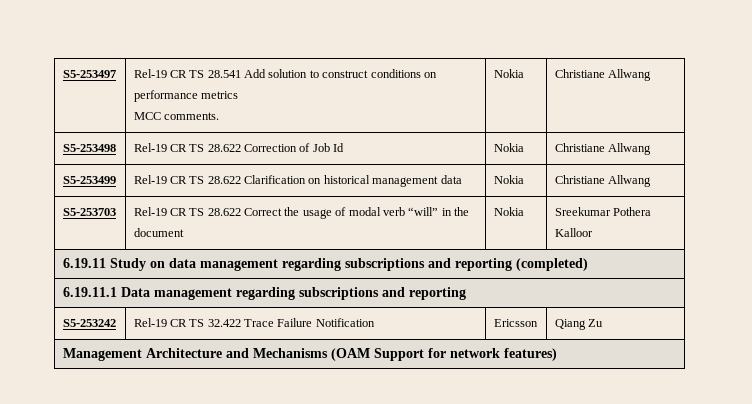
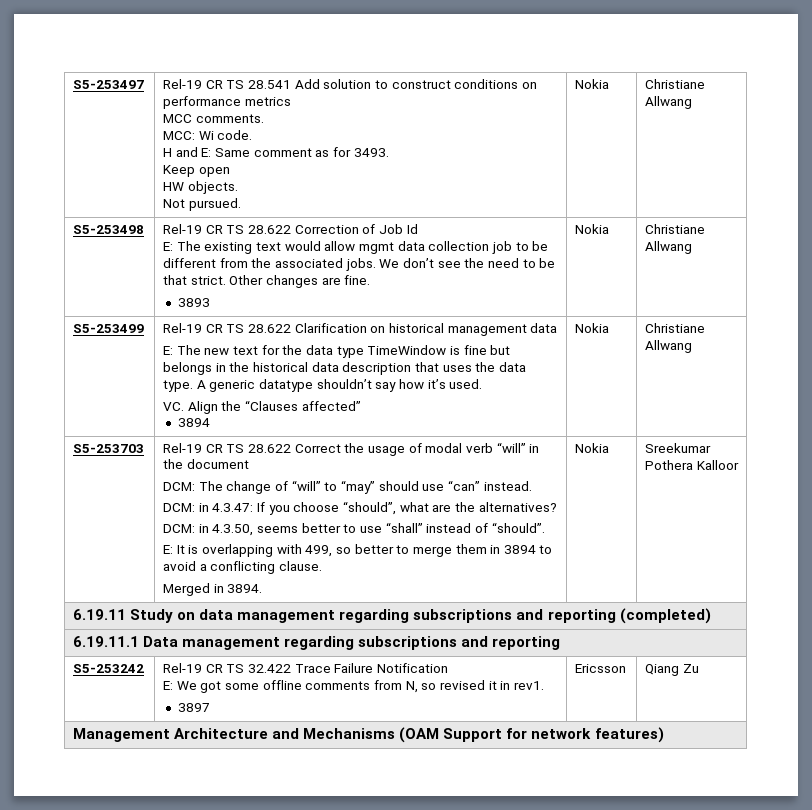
(219, 116) none -> [163,130,253,140] [163,147,389,157] [163,165,230,177] [163,181,238,194] [163,198,241,211] // MCC: Wi code. // H and E: Same comment as for 3493. // Keep open // HW objects. // Not pursued.
(345, 147) none -> [163,241,549,254] [163,258,556,271] [163,275,371,288] [177,298,210,307] // E: The existing text would allow mgmt data collection job to be different from the associated jobs. We don’t see the need to be that strict. Other changes are fine. // 3893
(462, 179) none -> [163,345,511,358] [163,362,526,375] [163,379,483,392] [163,400,361,414] [177,418,210,427] // E: The new text for the data type TimeWindow is fine but belongs in the historical data description that uses the data type. A generic datatype shouldn’t say how it’s used. // VC. Align the “Clauses affected” // 3894
(184, 232) none -> [163,480,532,494] [163,501,557,515] [163,522,545,536] [163,544,553,557] [163,561,323,574] [163,583,263,596] // DCM: The change of “will” to “may” should use “can” instead. // DCM: in 4.3.47: If you choose “should”, what are the alternatives? // DCM: in 4.3.50, seems better to use “shall” instead of “should”. // E: It is overlapping with 499, so better to merge them in 3894 to avoid a conflicting clause. // Merged in 3894.
(375, 322) none -> [163,680,544,693] [177,703,210,712] // E: We got some offline comments from N, so revised it in rev1. // 3897

